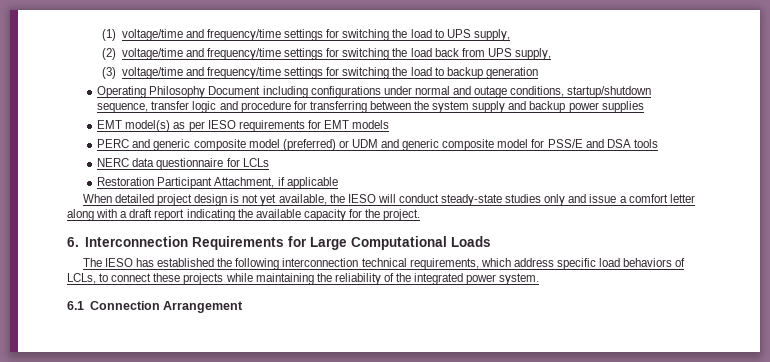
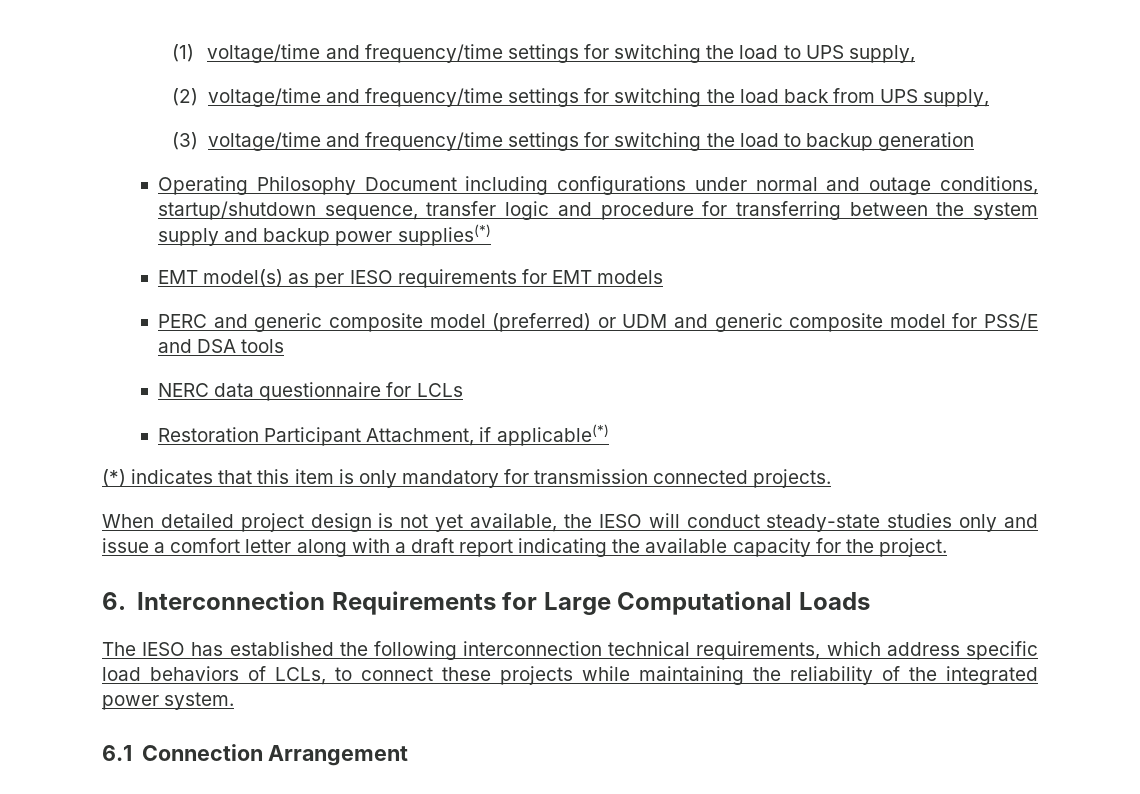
[601,101,644,113] supplies -> [397,224,491,246] supplies(*)
[286,177,338,189] applicable -> [496,424,609,446] [102,469,832,488] applicable(*) // (*) indicates that this item is only mandatory for transmission connected projects.

